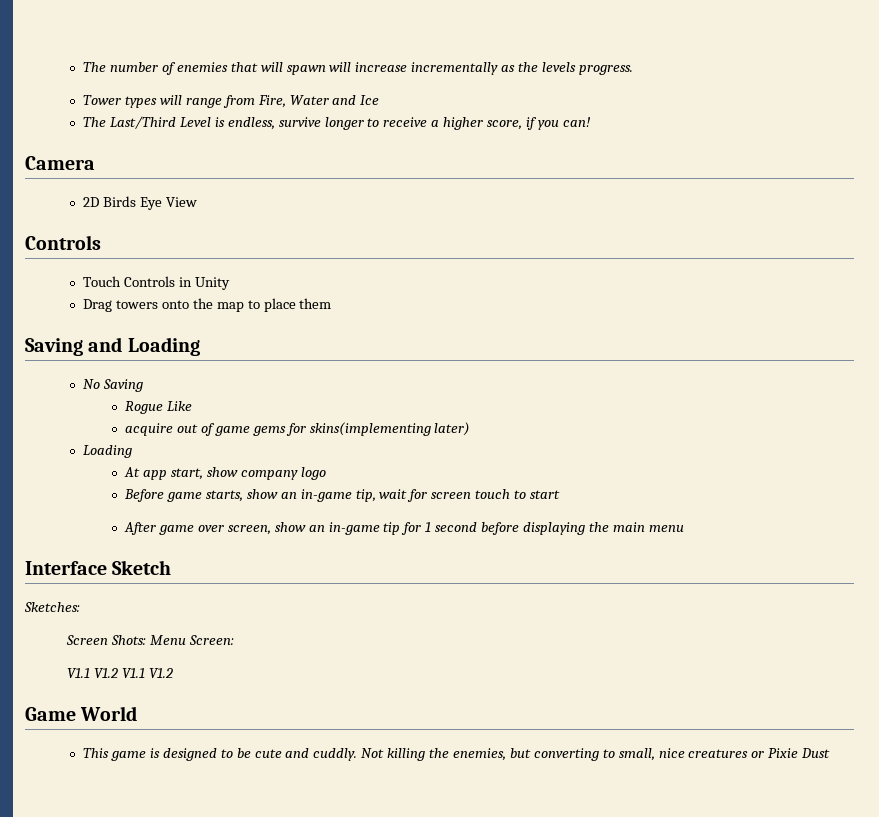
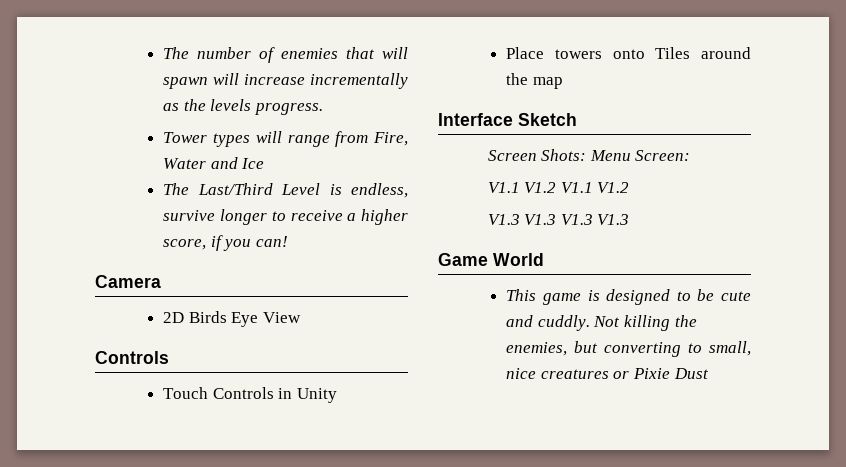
[83,299,113,312] Drag -> [506,47,545,59] Place
(189, 304) none -> [655,47,751,59] Tiles around
[247,298,332,312] [25,337,200,356] [83,379,143,392] [125,401,192,414] [125,422,471,436] [83,445,133,458] [124,467,326,480] [124,489,561,502] [124,522,684,535] to place them // Saving and Loading // No Saving // Rogue Like // acquire out of game gems for skins(implementing later) // Loading // At app start, show company logo // Before game starts, show an in-game tip, wait for screen touch to start // After game over screen, show an in-game tip for 1 second before displaying the main menu -> (563, 83) none
[24,602,80,612] // Sketches: -> (577, 119) none
(173, 673) none -> [487,214,630,225] // V1.3 V1.3 V1.3 V1.3

